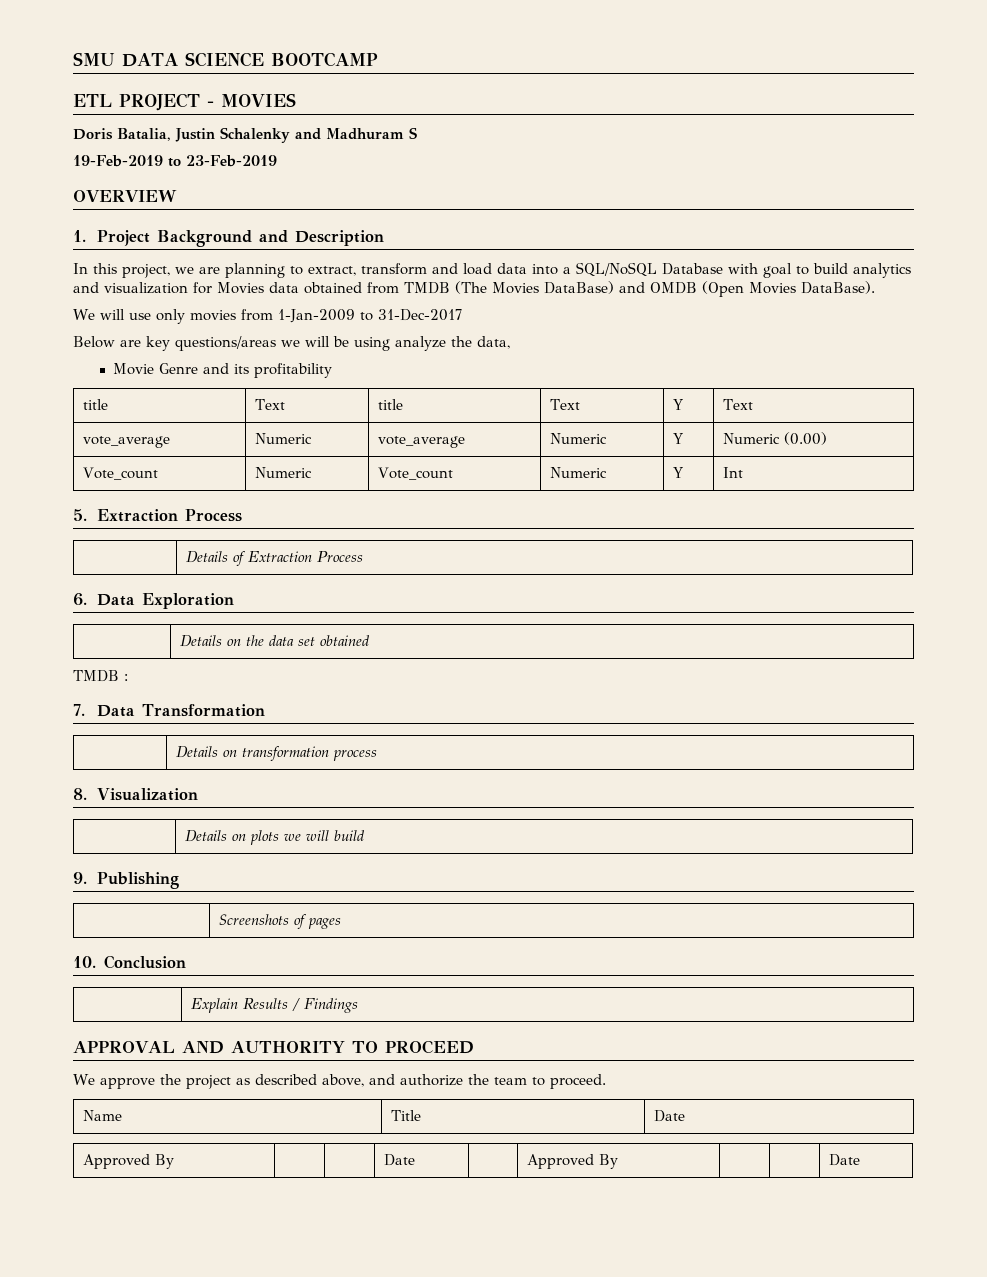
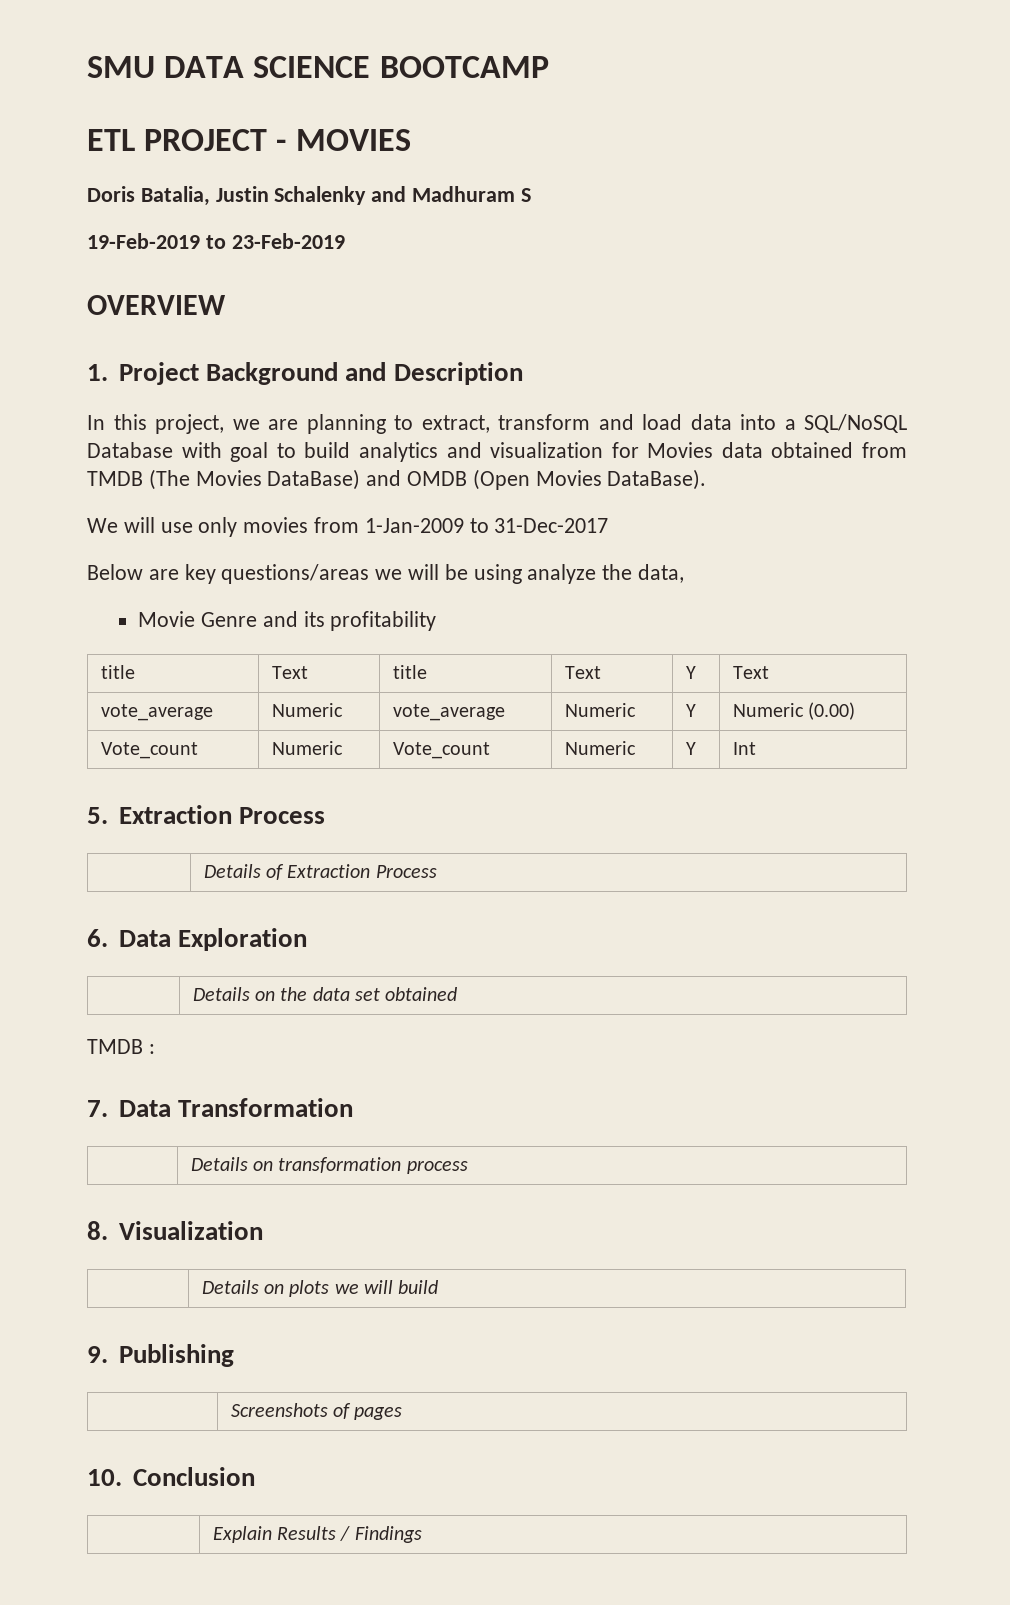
[73,1040,474,1054] [73,1074,606,1089] [83,1110,123,1121] [391,1110,422,1121] [654,1110,686,1122] [83,1154,175,1169] [384,1154,416,1166] [527,1154,619,1169] [829,1154,861,1166] // APPROVAL AND AUTHORITY TO PROCEED // We approve the project as described above, and authorize the team to proceed. // Name | Title | Date // Approved By | | | Date | | Approved By | | | Date -> (422, 1534) none

